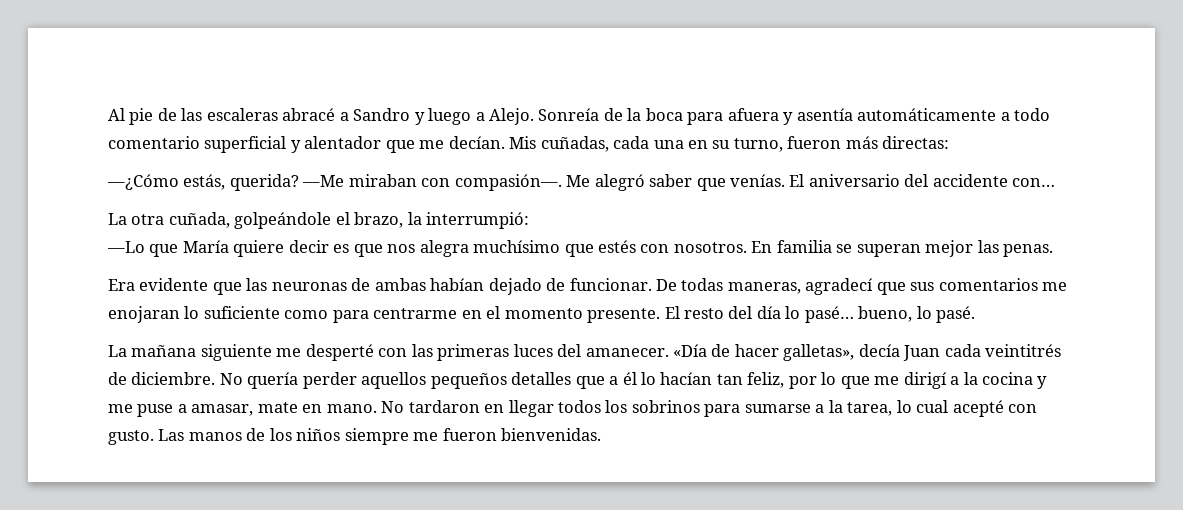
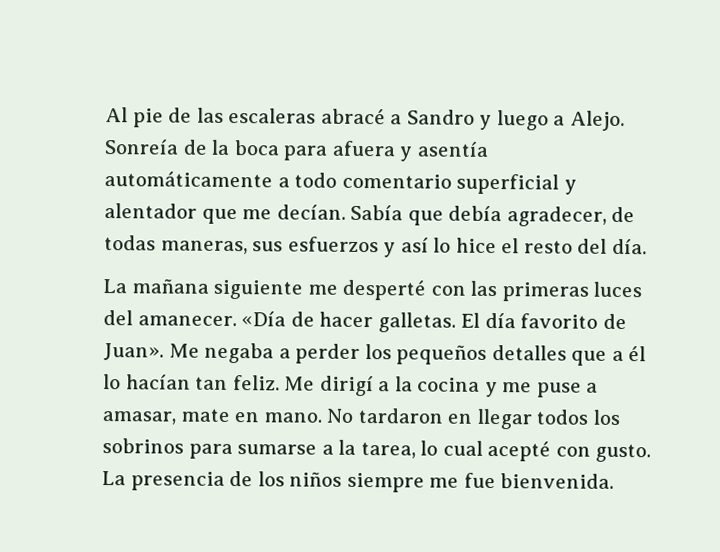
[509,136,950,152] [107,174,1056,191] [108,212,530,229] [107,240,1054,257] [108,278,1068,295] [108,306,976,323] Mis cuñadas, cada una en su turno, fueron más directas: // —¿Cómo estás, querida? —Me miraban con compasión—. Me alegró saber que venías. El aniversario del accidente con… // La otra cuñada, golpeándole el brazo, la interrumpió: // —Lo que María quiere decir es que nos alegra muchísimo que estés con nosotros. En familia se superan mejor las penas. // Era evidente que las neuronas de ambas habían dejado de funcionar. De todas maneras, agradecí que sus comentarios me enojaran lo suficiente como para centrarme en el momento presente. El resto del día lo pasé… bueno, lo pasé. -> [350,204,636,227] [104,235,647,258] Sabía que debía agradecer, de todas maneras, sus esfuerzos y así lo hice el resto del día.
[783,344,1062,361] [108,372,427,389] galletas», decía Juan cada veintitrés de diciembre. No quería perder aquellos -> [377,312,627,333] [103,342,392,365] galletas. El día favorito de Juan». Me negaba a perder los
[747,372,900,389] feliz, por lo que me -> [232,375,316,391] feliz. Me
[158,429,242,441] Las manos -> [102,471,225,491] La presencia
[442,428,602,441] fueron bienvenidas. -> [463,472,615,489] fue bienvenida.

